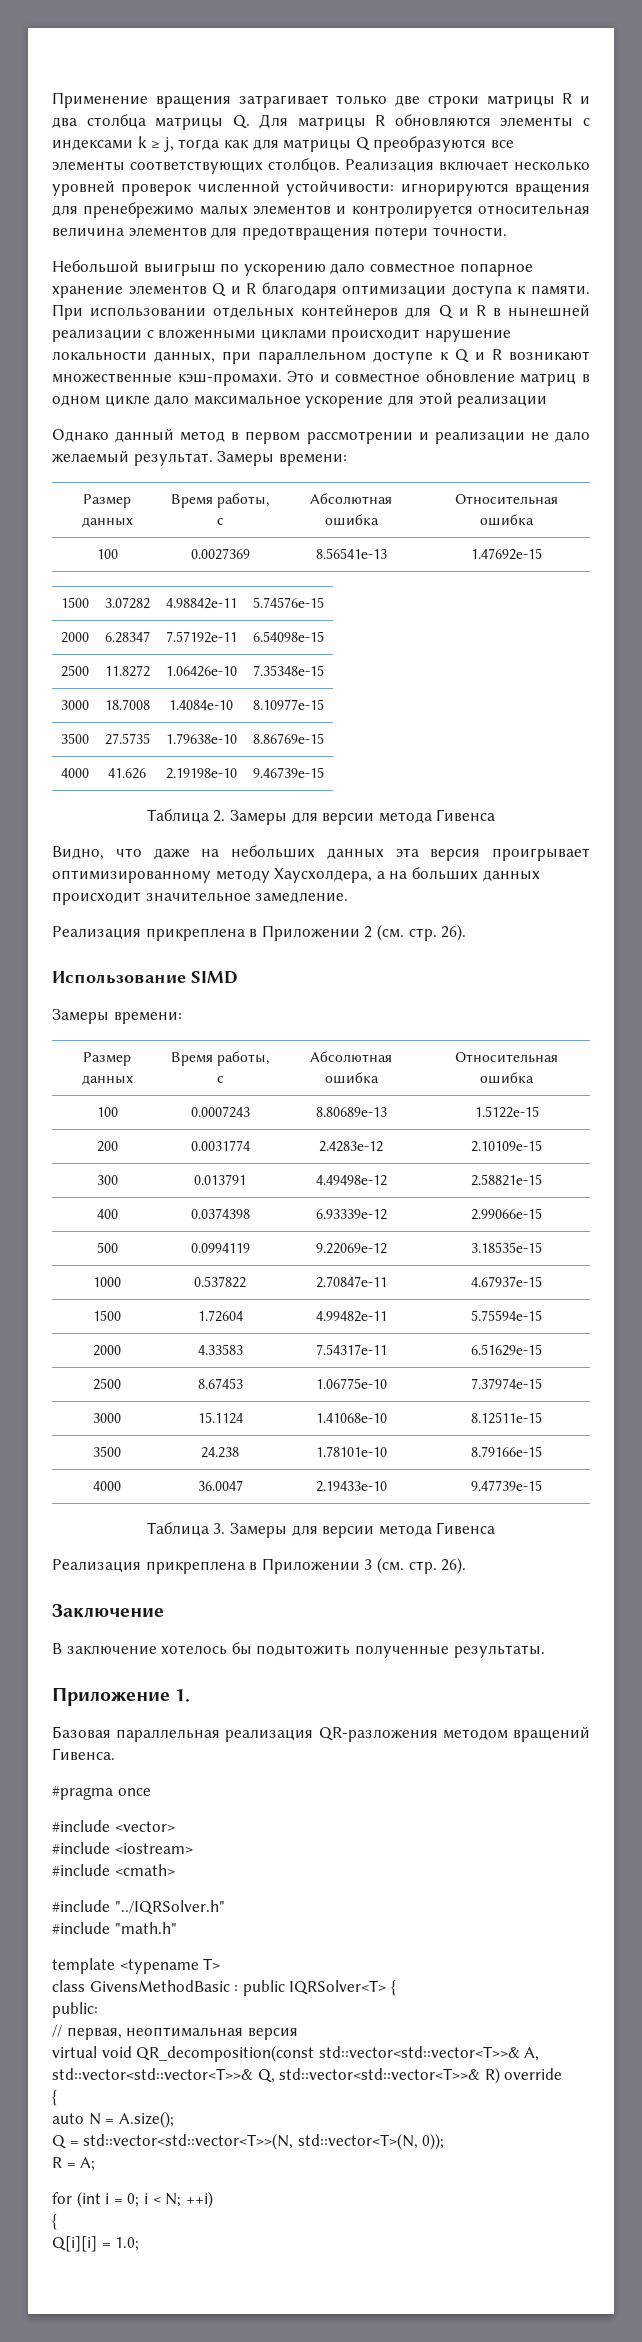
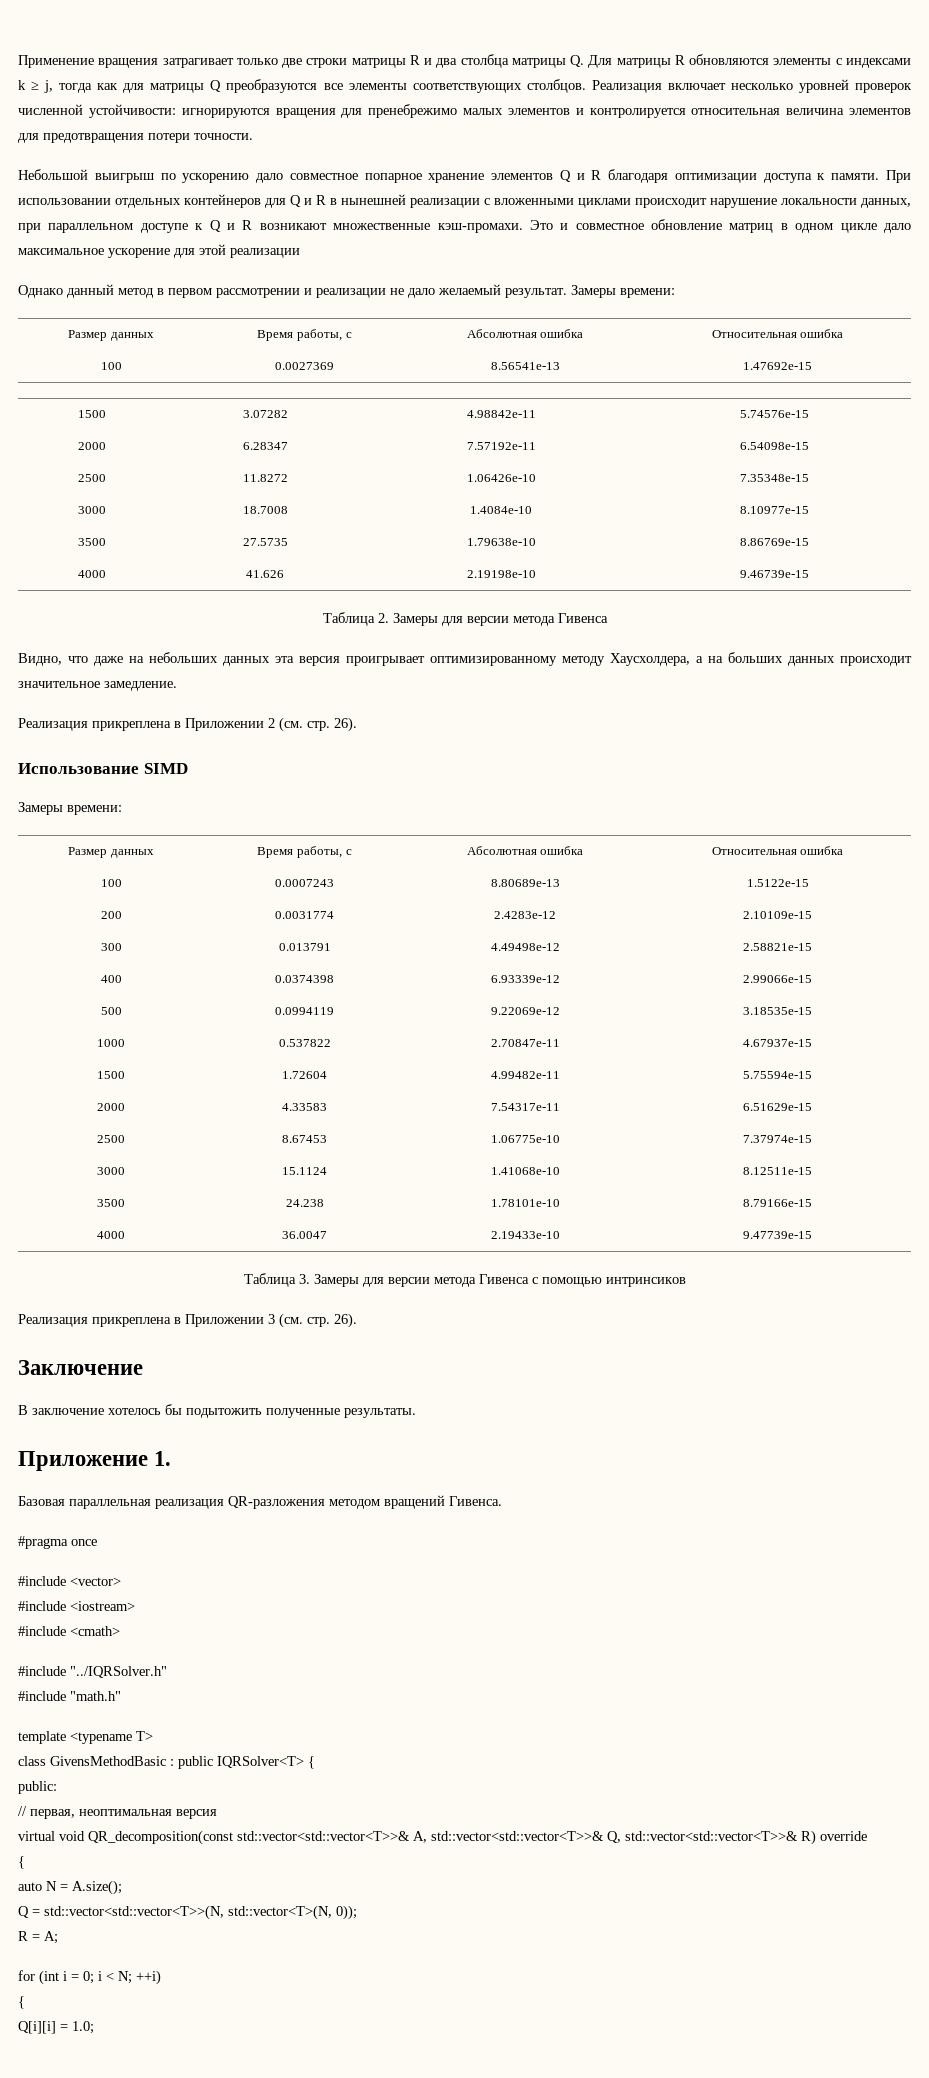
(496, 1528) none -> [531,1277,686,1287] с помощью интринсиков

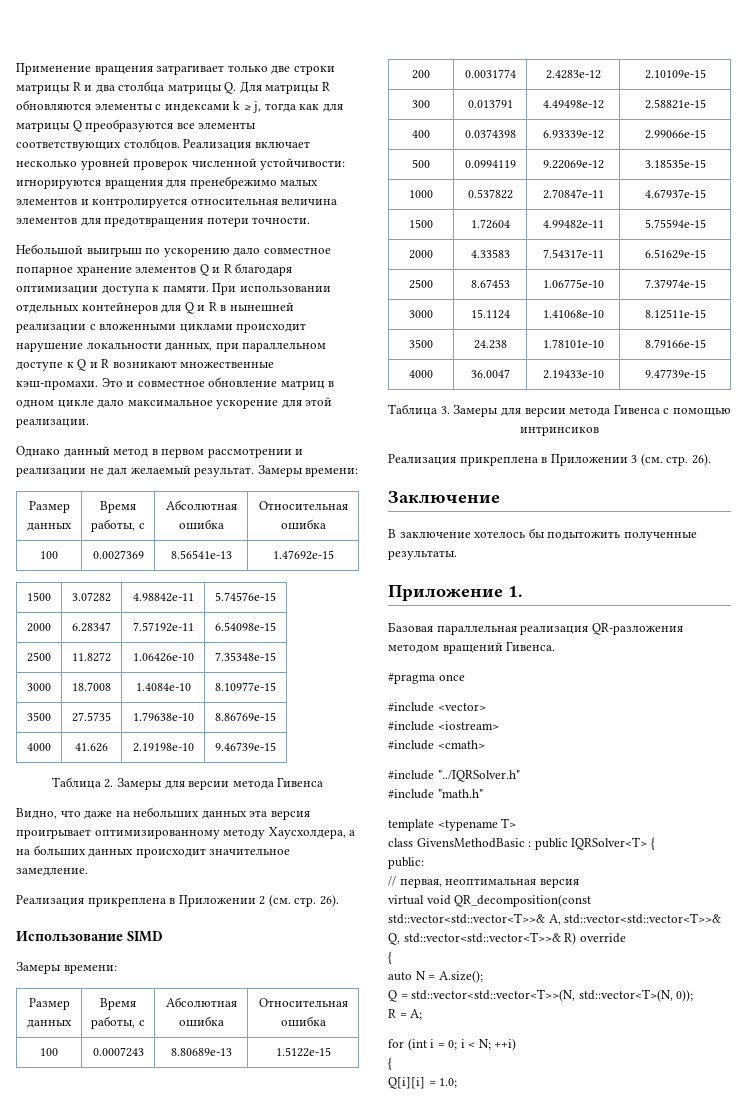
[230,248,300,258] реализации -> [16,418,89,428] реализации.
[408,288,435,298] дало -> [107,468,128,476] дал

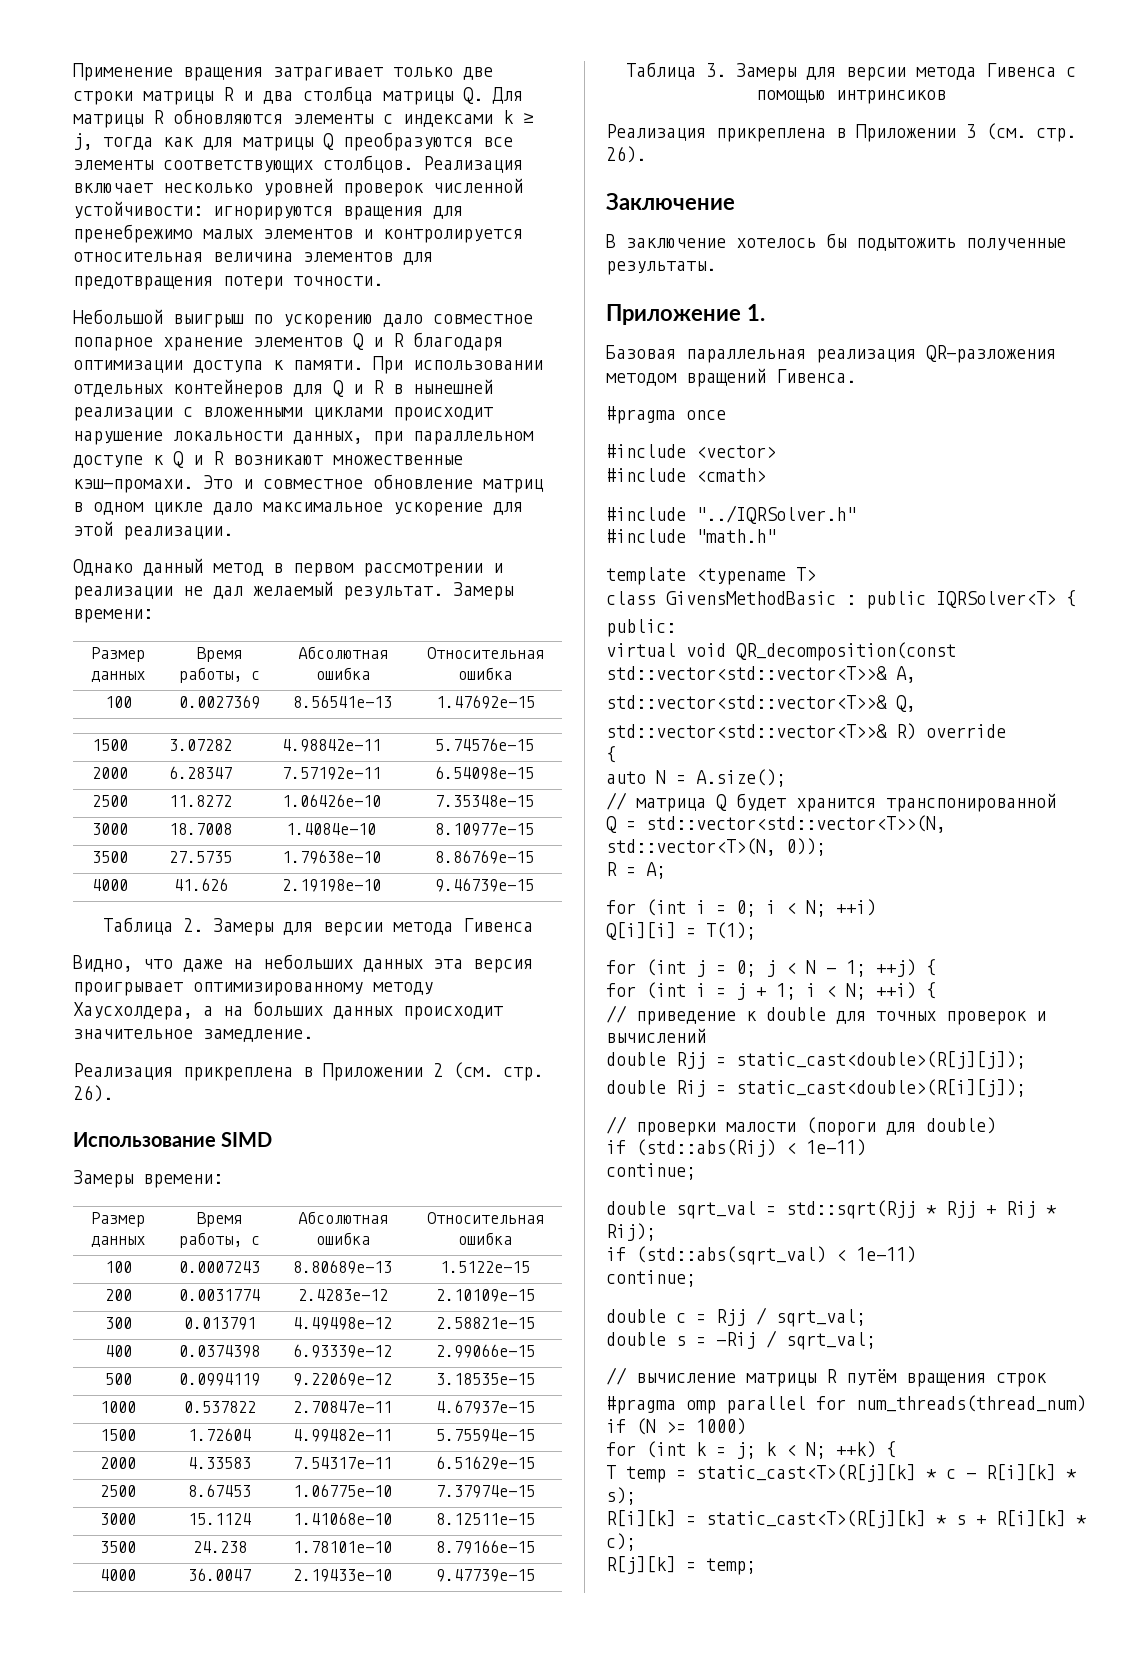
[388,721,499,731] // #include <iostream> -> (776, 451) none
[388,876,579,888] // // первая, неоптимальная версия -> (676, 628) none
(561, 919) none -> (916, 674) //
(400, 939) none -> (916, 703) //
(483, 976) none -> [606,792,1056,812] // // матрица Q будет хранится транспонированной
[388,1057,392,1070] [388,1077,458,1089] { // Q[i][i] = 1.0; -> [606,922,756,940] [606,959,936,977] [606,982,936,1000] [606,1005,1046,1025] [606,1028,706,1043] [606,1051,1026,1069] [606,1079,1026,1097] [606,1116,996,1136] [606,1139,866,1157] [606,1163,696,1180] [606,1200,1057,1219] [606,1223,656,1241] [606,1246,916,1265] [606,1270,696,1287] [606,1307,866,1327] [606,1330,876,1350] [606,1367,1047,1387] [606,1395,1086,1414] [606,1418,746,1435] [606,1441,896,1459] [606,1464,1077,1483] [606,1487,636,1505] [606,1510,1087,1528] [606,1533,636,1551] [606,1556,756,1575] Q[i][i] = T(1); // for (int j = 0; j < N - 1; ++j) { // for (int i = j + 1; i < N; ++i) { // // приведение к double для точных проверок и вычислений // double Rjj = static_cast<double>(R[j][j]); // double Rij = static_cast<double>(R[i][j]); // // проверки малости (пороги для double) // if (std::abs(Rij) < 1e-11) // continue; // double sqrt_val = std::sqrt(Rjj * Rjj + Rij * Rij); // if (std::abs(sqrt_val) < 1e-11) // continue; // double c = Rjj / sqrt_val; // double s = -Rij / sqrt_val; // // вычисление матрицы R путём вращения строк // #pragma omp parallel for num_threads(thread_num) if (N >= 1000) // for (int k = j; k < N; ++k) { // T temp = static_cast<T>(R[j][k] * c - R[i][k] * s); // R[i][k] = static_cast<T>(R[j][k] * s + R[i][k] * c); // R[j][k] = temp;

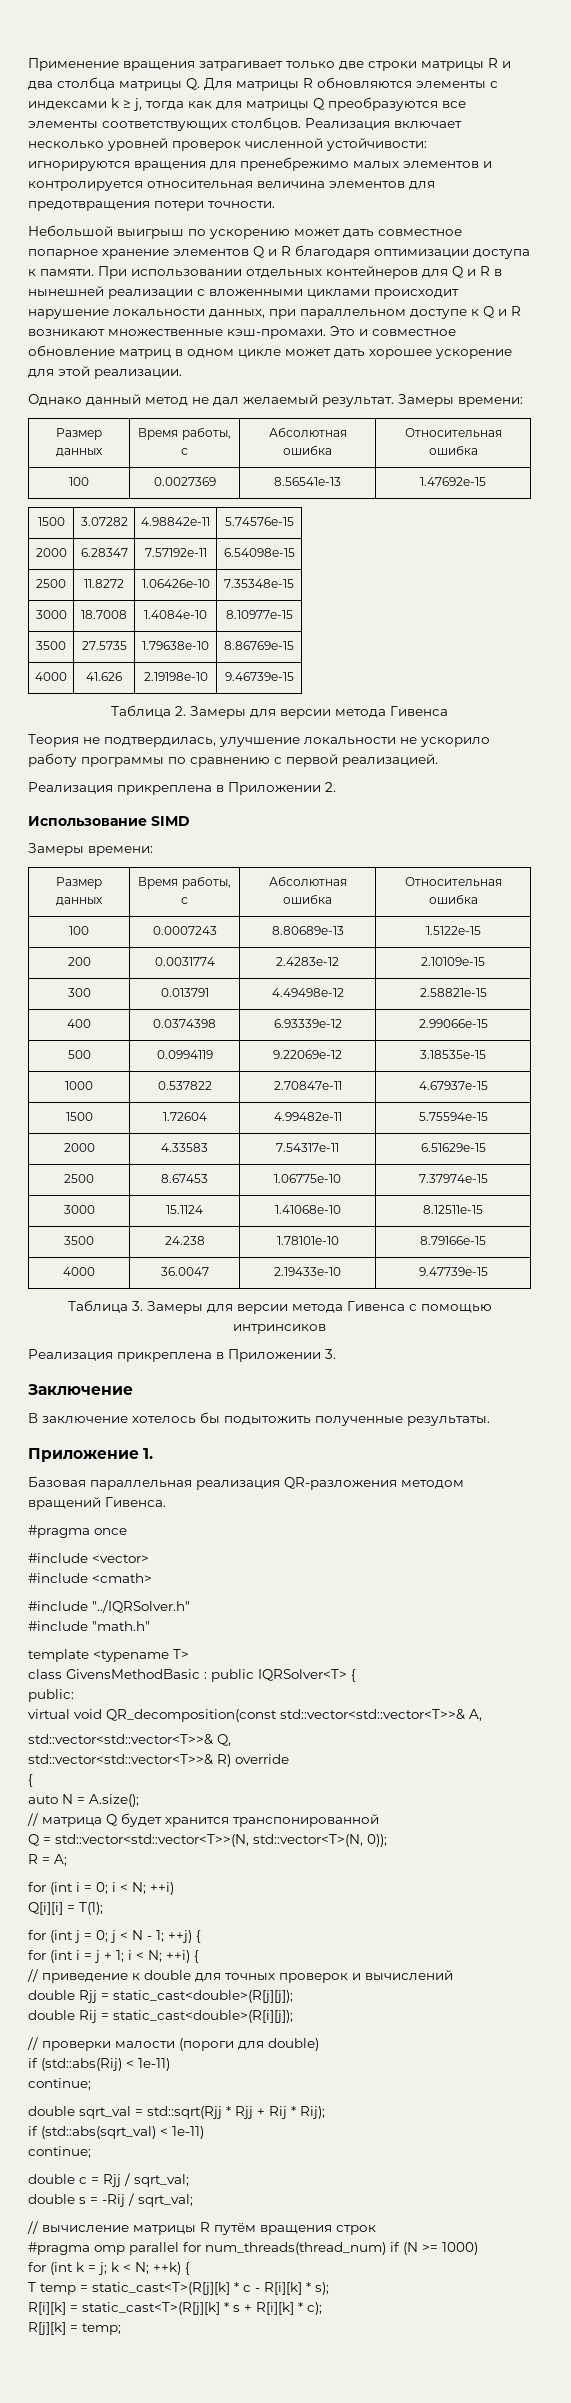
[383,314,423,327] дало -> [294,229,374,238] может дать
[213,502,383,515] дало максимальное -> [285,349,432,359] может дать хорошее
[273,563,503,577] [73,586,173,600] в первом рассмотрении и реализации -> (188, 401) none
[73,954,533,973] [73,982,433,996] [73,1001,503,1020] [73,1029,313,1042] [73,1062,543,1081] [73,1085,113,1102] Видно, что даже на небольших данных эта версия проигрывает оптимизированному методу Хаусхолдера, а на больших данных происходит значительное замедление. // Реализация прикреплена в Приложении 2 (см. стр. 26). -> [28,734,490,747] [28,753,438,767] [28,782,336,795] Теория не подтвердилась, улучшение локальности не ускорило работу программы по сравнению с первой реализацией. // Реализация прикреплена в Приложении 2.
[966,123,1076,142] [606,146,646,163] 3 (см. стр. 26). -> [325,1349,336,1359] 3.

